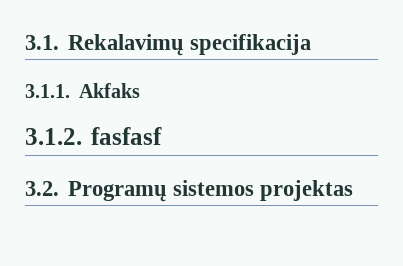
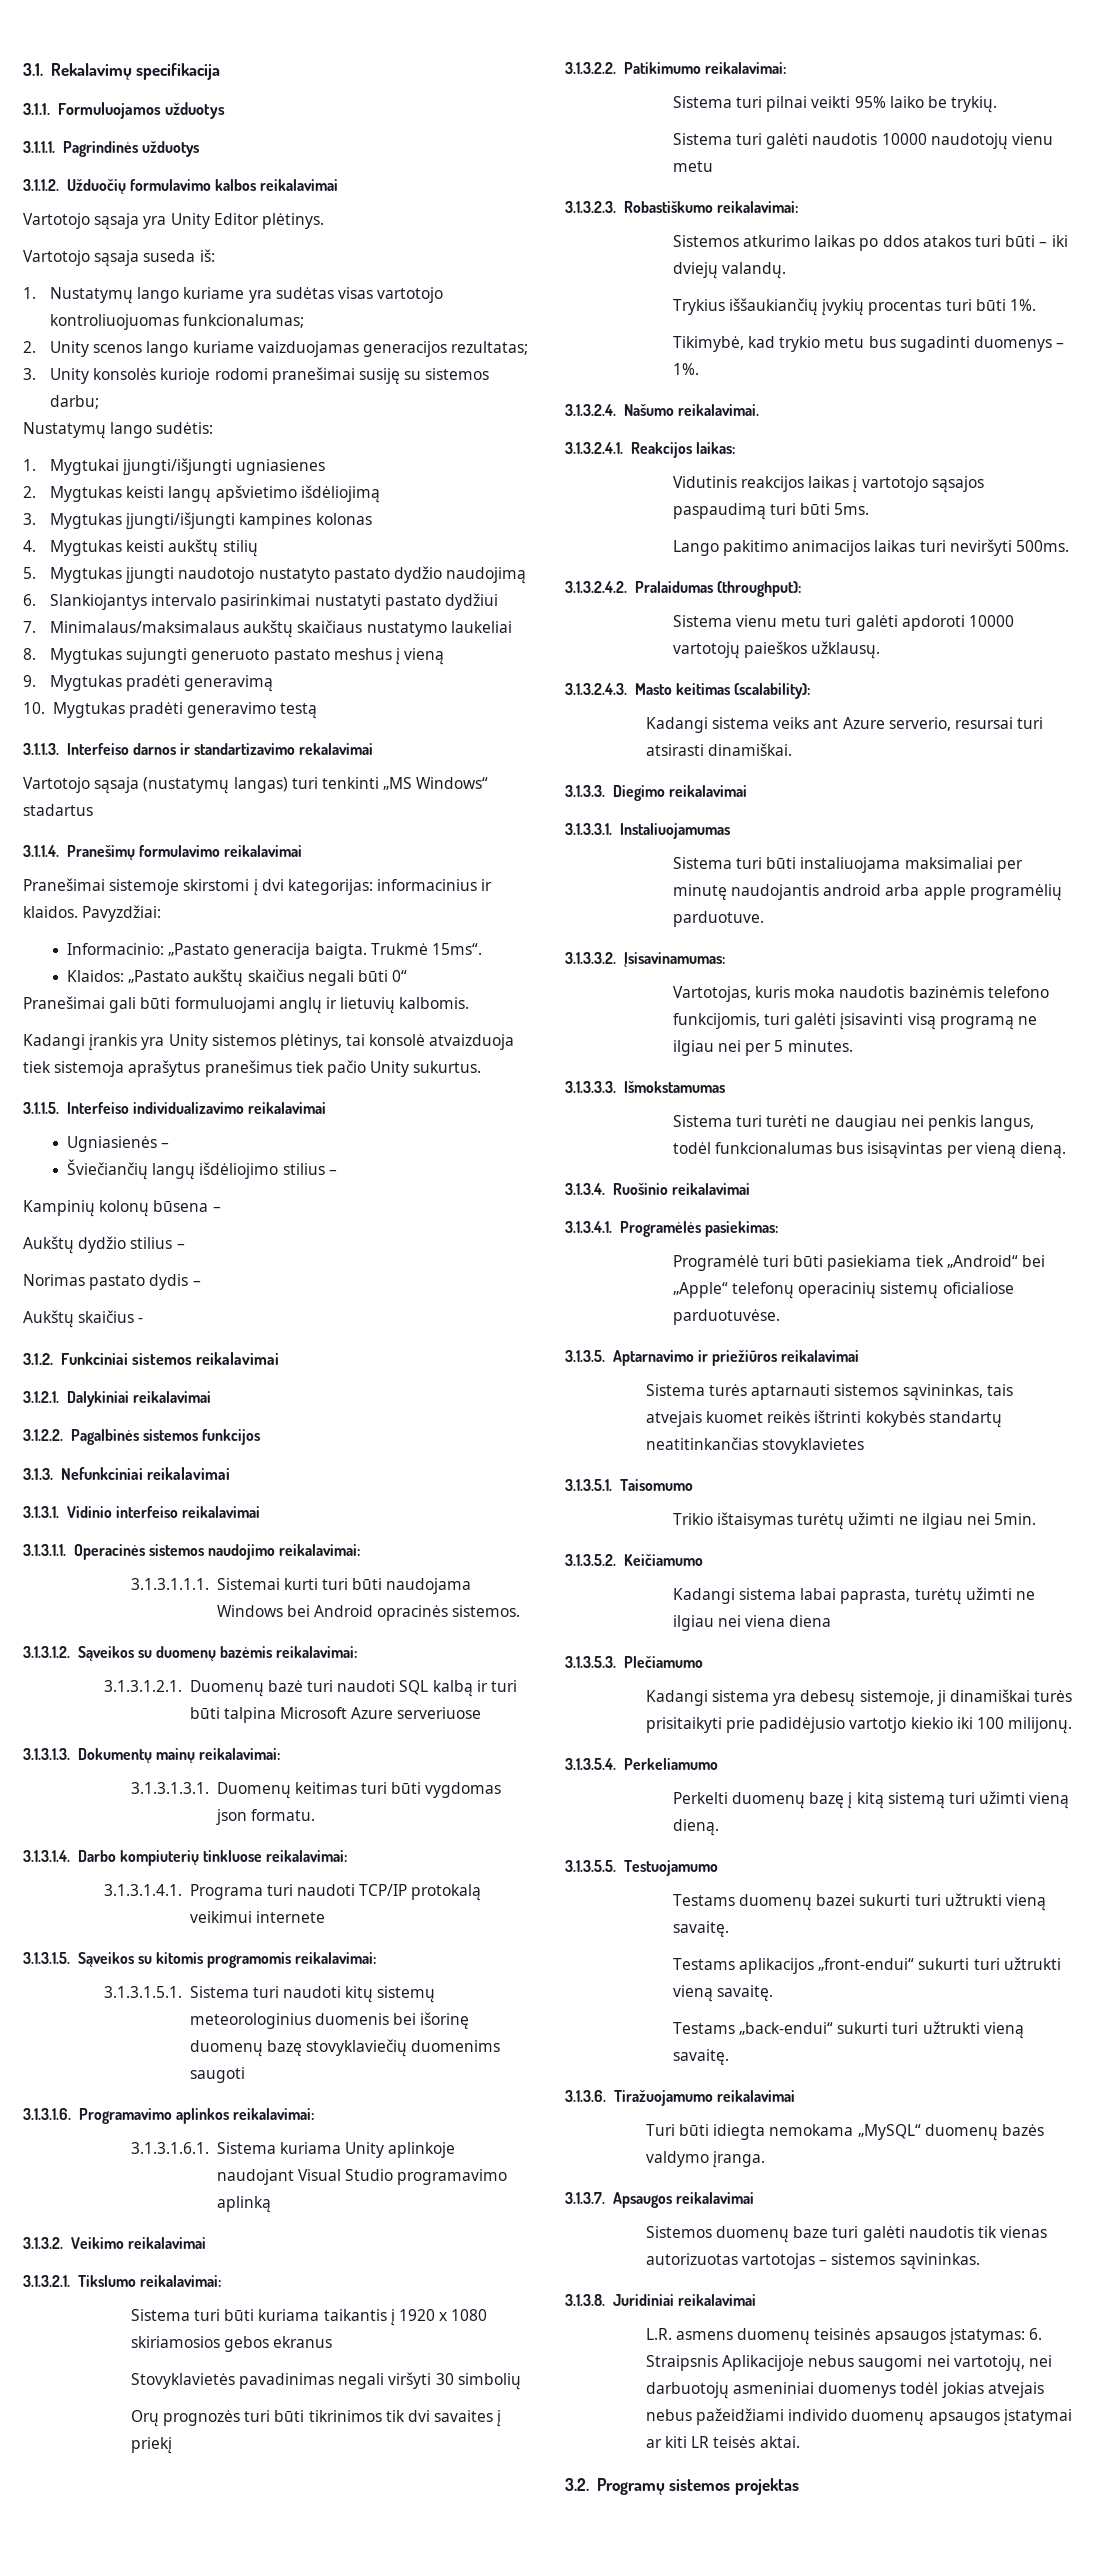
[78,83,140,98] [25,127,162,145] Akfaks // 3.1.2. fasfasf -> [57,102,226,119] [23,141,199,157] [23,179,339,194] [23,213,324,230] [23,249,215,267] [23,287,444,304] [49,314,305,330] [23,341,529,357] [23,367,490,384] [49,395,99,409] [23,422,214,439] [23,458,326,476] [23,485,380,503] [23,512,372,530] [23,539,258,557] [23,566,527,584] [23,593,498,610] [23,620,512,638] [23,648,445,665] [23,675,274,692] [23,702,318,719] [23,743,374,755] [23,777,489,794] [23,804,93,816] [23,845,303,860] [23,878,493,896] [23,905,162,922] [67,943,482,959] [67,969,408,987] [23,996,470,1014] [23,1034,515,1051] [23,1060,482,1077] [23,1102,327,1114] [67,1136,170,1152] [67,1159,337,1180] [23,1200,221,1217] [23,1236,185,1254] [23,1274,201,1290] [23,1310,144,1328] [23,1352,280,1365] [23,1391,211,1407] [23,1429,261,1445] [23,1467,231,1480] [23,1506,261,1518] [23,1544,361,1560] [130,1578,472,1594] [216,1605,521,1621] [23,1646,358,1661] [103,1680,517,1697] [189,1707,482,1723] [23,1748,281,1763] [130,1782,502,1799] [215,1809,315,1825] [23,1850,348,1866] [103,1884,482,1901] [189,1911,325,1923] [23,1952,377,1968] [103,1986,436,2003] [189,2012,470,2029] [189,2039,501,2057] [189,2067,245,2083] [23,2108,315,2124] [130,2142,456,2158] [216,2169,508,2185] [216,2196,271,2213] [23,2237,206,2249] [23,2275,221,2287] [130,2309,488,2326] [130,2336,333,2352] [130,2372,521,2390] [130,2410,502,2427] [130,2437,172,2454] [565,62,786,74] [672,96,998,113] [672,133,1053,150] [672,161,713,172] [565,201,798,213] [672,235,1068,251] [672,262,787,279] [672,298,1036,316] [672,336,1065,352] [672,363,699,375] [565,404,759,416] [565,442,735,458] [672,476,984,493] [672,503,870,520] [672,539,1069,556] [565,581,801,597] [672,615,1014,631] [672,641,881,659] [565,683,811,699] [645,717,1044,733] [645,743,793,756] [565,785,747,801] [565,823,730,839] [672,857,1023,873] [672,884,1062,901] [672,911,764,927] [565,952,725,967] [672,986,1049,1002] [672,1013,1037,1030] [672,1040,853,1056] [565,1081,725,1093] [672,1115,1035,1131] [672,1142,1066,1159] [565,1183,750,1195] [565,1221,778,1237] [672,1255,1045,1271] [672,1282,1014,1299] [672,1309,780,1325] [565,1350,860,1366] [645,1384,1013,1401] [645,1410,1002,1428] [645,1437,865,1454] [565,1479,693,1491] [672,1512,1037,1530] [565,1554,703,1566] [672,1587,1035,1605] [672,1615,832,1631] [565,1656,703,1668] [645,1689,1073,1707] [645,1717,1073,1734] [565,1758,718,1770] [672,1791,1070,1809] [672,1819,719,1836] [565,1860,718,1876] [672,1893,1046,1911] [672,1921,729,1937] [672,1957,1061,1974] [672,1985,774,2002] [672,2021,1024,2039] [672,2049,729,2065] [565,2090,795,2106] [645,2124,1045,2141] [645,2151,766,2168] [565,2192,754,2208] [645,2226,1048,2243] [645,2253,980,2270] [565,2294,756,2306] [645,2328,1043,2345] [645,2355,1053,2372] [645,2382,1044,2399] [645,2408,1072,2426] [645,2436,800,2448] Formuluojamos užduotys // 3.1.1.1. Pagrindinės užduotys // 3.1.1.2. Užduočių formulavimo kalbos reikalavimai // Vartotojo sąsaja yra Unity Editor plėtinys. // Vartotojo sąsaja suseda iš: // 1. Nustatymų lango kuriame yra sudėtas visas vartotojo kontroliuojuomas funkcionalumas; // 2. Unity scenos lango kuriame vaizduojamas generacijos rezultatas; // 3. Unity konsolės kurioje rodomi pranešimai susiję su sistemos darbu; // Nustatymų lango sudėtis: // 1. Mygtukai įjungti/išjungti ugniasienes // 2. Mygtukas keisti langų apšvietimo išdėliojimą // 3. Mygtukas įjungti/išjungti kampines kolonas // 4. Mygtukas keisti aukštų stilių // 5. Mygtukas įjungti naudotojo nustatyto pastato dydžio naudojimą // 6. Slankiojantys intervalo pasirinkimai nustatyti pastato dydžiui // 7. Minimalaus/maksimalaus aukštų skaičiaus nustatymo laukeliai // 8. Mygtukas sujungti generuoto pastato meshus į vieną // 9. Mygtukas pradėti generavimą // 10. Mygtukas pradėti generavimo testą // 3.1.1.3. Interfeiso darnos ir standartizavimo rekalavimai // Vartotojo sąsaja (nustatymų langas) turi tenkinti „MS Windows“ stadartus // 3.1.1.4. Pranešimų formulavimo reikalavimai // Pranešimai sistemoje skirstomi į dvi kategorijas: informacinius ir klaidos. Pavyzdžiai: // Informacinio: „Pastato generacija baigta. Trukmė 15ms“. // Klaidos: „Pastato aukštų skaičius negali būti 0“ // Pranešimai gali būti formuluojami anglų ir lietuvių kalbomis. // Kadangi įrankis yra Unity sistemos plėtinys, tai konsolė atvaizduoja tiek sistemoja aprašytus pranešimus tiek pačio Unity sukurtus. // 3.1.1.5. Interfeiso individualizavimo reikalavimai // Ugniasienės – // Šviečiančių langų išdėliojimo stilius – // Kampinių kolonų būsena – // Aukštų dydžio stilius – // Norimas pastato dydis – // Aukštų skaičius - // 3.1.2. Funkciniai sistemos reikalavimai // 3.1.2.1. Dalykiniai reikalavimai // 3.1.2.2. Pagalbinės sistemos funkcijos // 3.1.3. Nefunkciniai reikalavimai // 3.1.3.1. Vidinio interfeiso reikalavimai // 3.1.3.1.1. Operacinės sistemos naudojimo reikalavimai: // 3.1.3.1.1.1. Sistemai kurti turi būti naudojama Windows bei Android opracinės sistemos. // 3.1.3.1.2. Sąveikos su duomenų bazėmis reikalavimai: // 3.1.3.1.2.1. Duomenų bazė turi naudoti SQL kalbą ir turi būti talpina Microsoft Azure serveriuose // 3.1.3.1.3. Dokumentų mainų reikalavimai: // 3.1.3.1.3.1. Duomenų keitimas turi būti vygdomas json formatu. // 3.1.3.1.4. Darbo kompiuterių tinkluose reikalavimai: // 3.1.3.1.4.1. Programa turi naudoti TCP/IP protokalą veikimui internete // 3.1.3.1.5. Sąveikos su kitomis programomis reikalavimai: // 3.1.3.1.5.1. Sistema turi naudoti kitų sistemų meteorologinius duomenis bei išorinę duomenų bazę stovyklaviečių duomenims saugoti // 3.1.3.1.6. Programavimo aplinkos reikalavimai: // 3.1.3.1.6.1. Sistema kuriama Unity aplinkoje naudojant Visual Studio programavimo aplinką // 3.1.3.2. Veikimo reikalavimai // 3.1.3.2.1. Tikslumo reikalavimai: // Sistema turi būti kuriama taikantis į 1920 x 1080 skiriamosios gebos ekranus // Stovyklavietės pavadinimas negali viršyti 30 simbolių // Orų prognozės turi būti tikrinimos tik dvi savaites į priekį // 3.1.3.2.2. Patikimumo reikalavimai: // Sistema turi pilnai veikti 95% laiko be trykių. // Sistema turi galėti naudotis 10000 naudotojų vienu metu // 3.1.3.2.3. Robastiškumo reikalavimai: // Sistemos atkurimo laikas po ddos atakos turi būti – iki dviejų valandų. // Trykius iššaukiančių įvykių procentas turi būti 1%. // Tikimybė, kad trykio metu bus sugadinti duomenys – 1%. // 3.1.3.2.4. Našumo reikalavimai. // 3.1.3.2.4.1. Reakcijos laikas: // Vidutinis reakcijos laikas į vartotojo sąsajos paspaudimą turi būti 5ms. // Lango pakitimo animacijos laikas turi neviršyti 500ms. // 3.1.3.2.4.2. Pralaidumas (throughput): // Sistema vienu metu turi galėti apdoroti 10000 vartotojų paieškos užklausų. // 3.1.3.2.4.3. Masto keitimas (scalability): // Kadangi sistema veiks ant Azure serverio, resursai turi atsirasti dinamiškai. // 3.1.3.3. Diegimo reikalavimai // 3.1.3.3.1. Instaliuojamumas // Sistema turi būti instaliuojama maksimaliai per minutę naudojantis android arba apple programėlių parduotuve. // 3.1.3.3.2. Įsisavinamumas: // Vartotojas, kuris moka naudotis bazinėmis telefono funkcijomis, turi galėti įsisavinti visą programą ne ilgiau nei per 5 minutes. // 3.1.3.3.3. Išmokstamumas // Sistema turi turėti ne daugiau nei penkis langus, todėl funkcionalumas bus isisąvintas per vieną dieną. // 3.1.3.4. Ruošinio reikalavimai // 3.1.3.4.1. Programėlės pasiekimas: // Programėlė turi būti pasiekiama tiek „Android“ bei „Apple“ telefonų operacinių sistemų oficialiose parduotuvėse. // 3.1.3.5. Aptarnavimo ir priežiūros reikalavimai // Sistema turės aptarnauti sistemos sąvininkas, tais atvejais kuomet reikės ištrinti kokybės standartų neatitinkančias stovyklavietes // 3.1.3.5.1. Taisomumo // Trikio ištaisymas turėtų užimti ne ilgiau nei 5min. // 3.1.3.5.2. Keičiamumo // Kadangi sistema labai paprasta, turėtų užimti ne ilgiau nei viena diena // 3.1.3.5.3. Plečiamumo // Kadangi sistema yra debesų sistemoje, ji dinamiškai turės prisitaikyti prie padidėjusio vartotjo kiekio iki 100 milijonų. // 3.1.3.5.4. Perkeliamumo // Perkelti duomenų bazę į kitą sistemą turi užimti vieną dieną. // 3.1.3.5.5. Testuojamumo // Testams duomenų bazei sukurti turi užtrukti vieną savaitę. // Testams aplikacijos „front-endui“ sukurti turi užtrukti vieną savaitę. // Testams „back-endui“ sukurti turi užtrukti vieną savaitę. // 3.1.3.6. Tiražuojamumo reikalavimai // Turi būti idiegta nemokama „MySQL“ duomenų bazės valdymo įranga. // 3.1.3.7. Apsaugos reikalavimai // Sistemos duomenų baze turi galėti naudotis tik vienas autorizuotas vartotojas – sistemos sąvininkas. // 3.1.3.8. Juridiniai reikalavimai // L.R. asmens duomenų teisinės apsaugos įstatymas: 6. Straipsnis Aplikacijoje nebus saugomi nei vartotojų, nei darbuotojų asmeniniai duomenys todėl jokias atvejais nebus pažeidžiami individo duomenų apsaugos įstatymai ar kiti LR teisės aktai.

